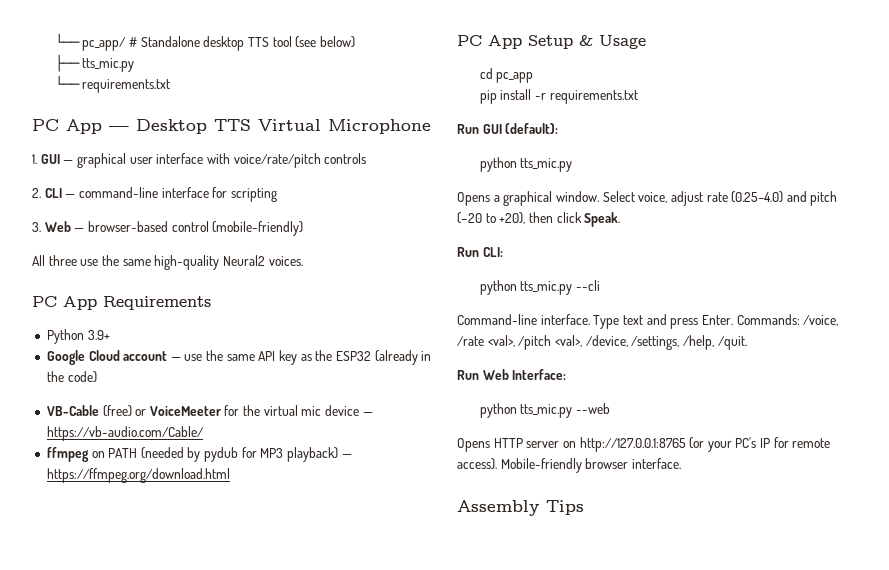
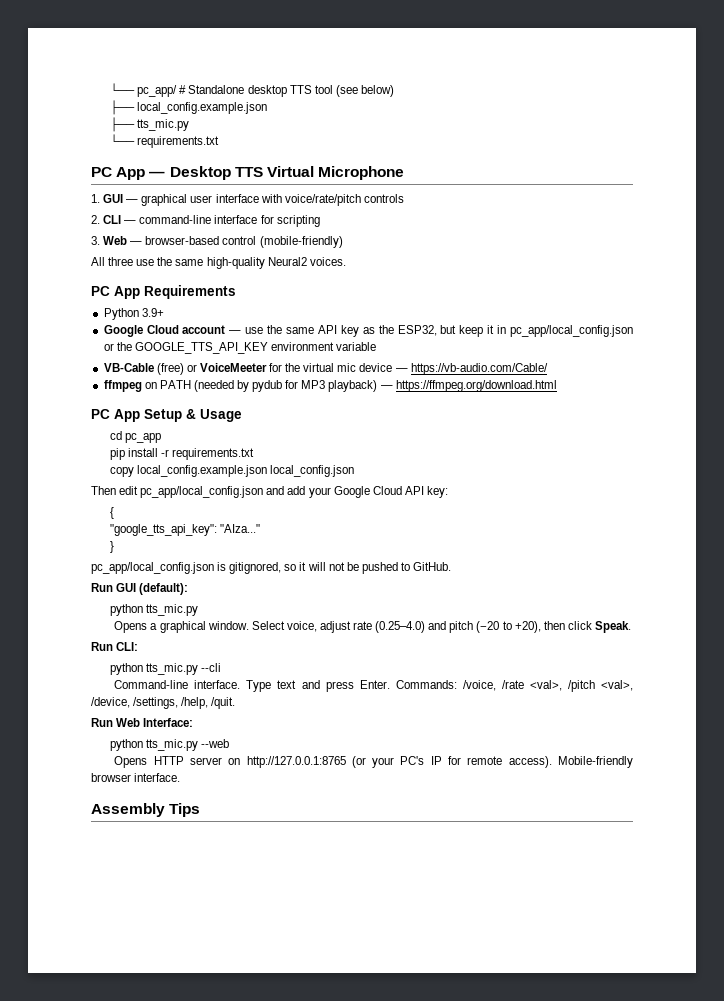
(355, 42) none -> [110,100,268,115] // ├── local_config.example.json
[335,350,432,365] [46,371,97,383] ESP32 (already in the code) -> [397,325,634,337] [103,342,377,354] ESP32, but keep it in pc_app/local_config.json or the GOOGLE_TTS_API_KEY environment variable
(638, 97) none -> [110,465,355,477] [91,486,448,498] [110,507,115,519] [110,524,261,536] [110,541,115,553] [91,562,452,574] // copy local_config.example.json local_config.json // Then edit pc_app/local_config.json and add your Google Cloud API key: // { // "google_tts_api_key": "AIza..." // } // pc_app/local_config.json is gitignored, so it will not be pushed to GitHub.

